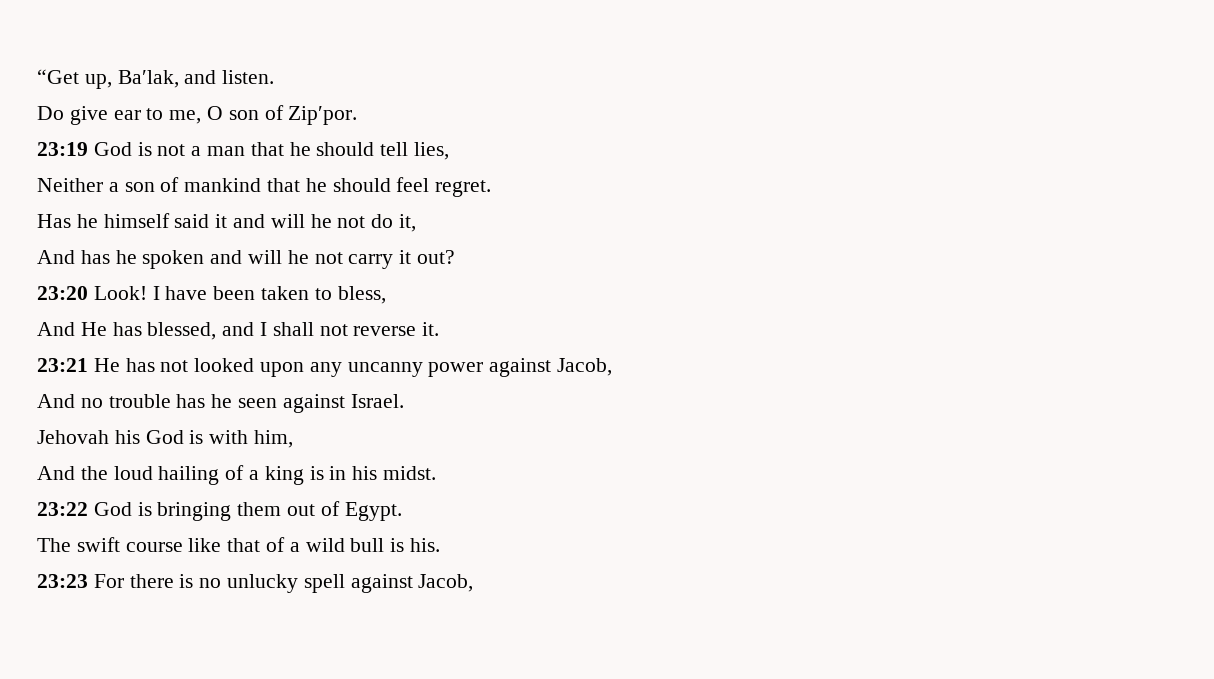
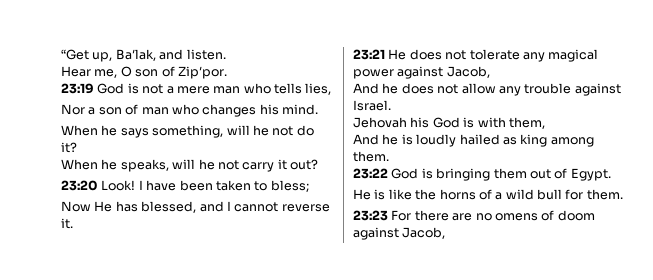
[37,106,164,125] Do give ear to -> [61,66,91,77] Hear
[207,142,409,156] man that he should tell -> [176,83,302,94] mere man who tells
[37,178,103,192] Neither -> [61,104,85,115] Nor
[184,177,492,197] [37,213,417,232] [37,250,243,269] mankind that he should feel regret. // Has he himself said it and will he not do it, // And has he spoken and -> [141,104,318,117] [61,125,314,138] [61,142,77,153] [61,159,169,172] man who changes his mind. // When he says something, will he not do it? // When he speaks,
[337,286,386,304] [37,322,75,336] bless, // And -> [270,180,309,192] [61,201,91,212] bless; // Now
[272,322,348,336] shall not -> [234,202,279,212] cannot
[125,358,613,377] [37,394,278,408] has not looked upon any uncanny power against Jacob, // And no trouble has he seen -> [409,49,599,62] [353,66,490,79] [353,83,572,96] does not tolerate any magical power against Jacob, // And he does not allow any trouble
[254,430,294,448] [37,465,437,485] him, // And the loud hailing of a king is in his midst. -> [508,117,545,129] [353,134,594,147] [353,151,389,162] them, // And he is loudly hailed as king among them.
[37,537,261,552] The swift course like that -> [353,189,476,200] He is like the horns
[390,538,441,552] is his. -> [565,189,623,200] for them.
[179,574,345,593] is no unlucky spell -> [452,210,595,221] are no omens of doom

